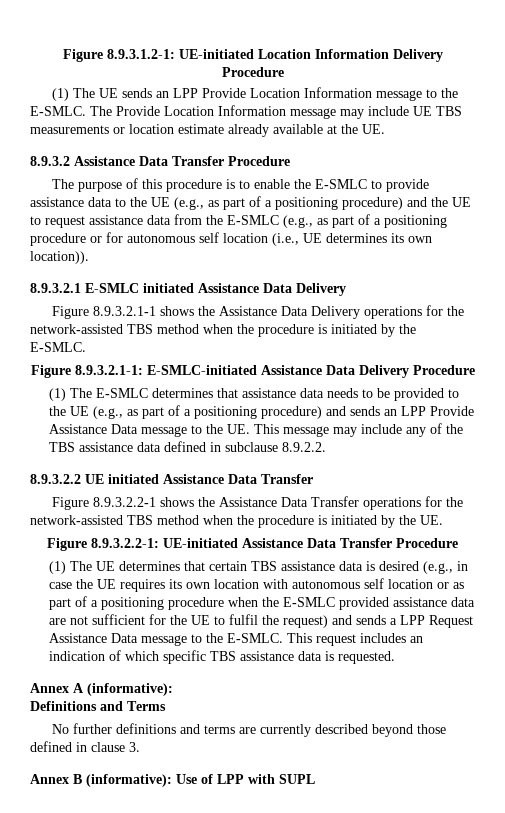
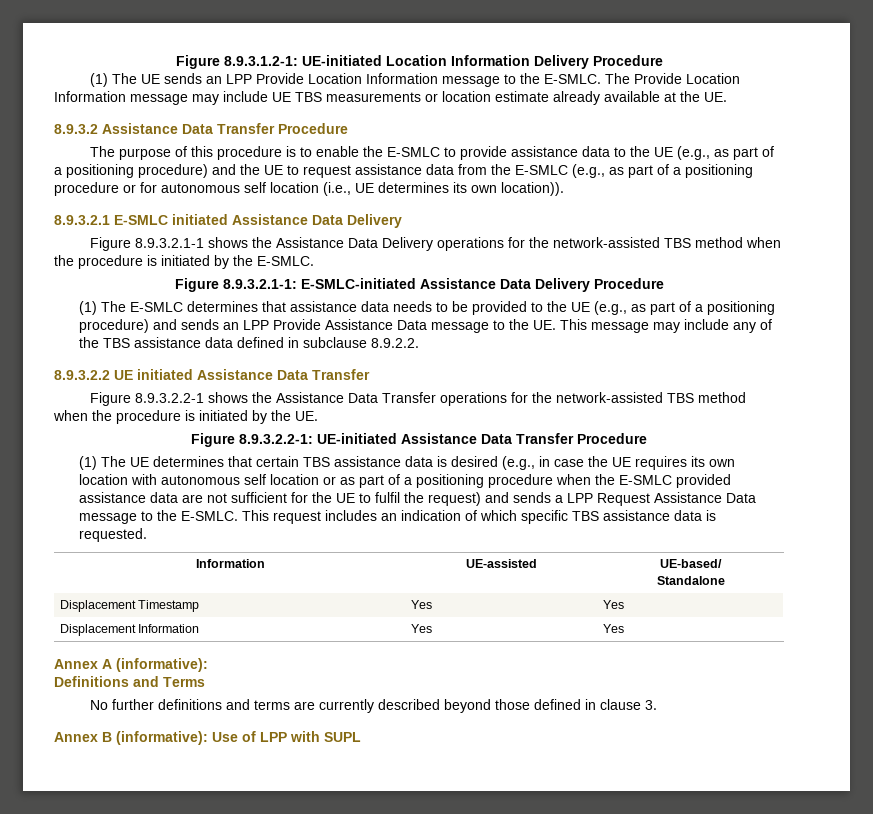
(395, 657) none -> [195,559,265,568] [466,559,537,568] [660,559,722,568] [656,576,725,585] [59,600,200,612] [410,600,432,609] [602,600,624,609] [59,624,200,636] [410,624,432,633] [602,624,624,633] // Information | UE-assisted | UE-based/ // Standalone // Displacement Timestamp | Yes | Yes // Displacement Information | Yes | Yes

